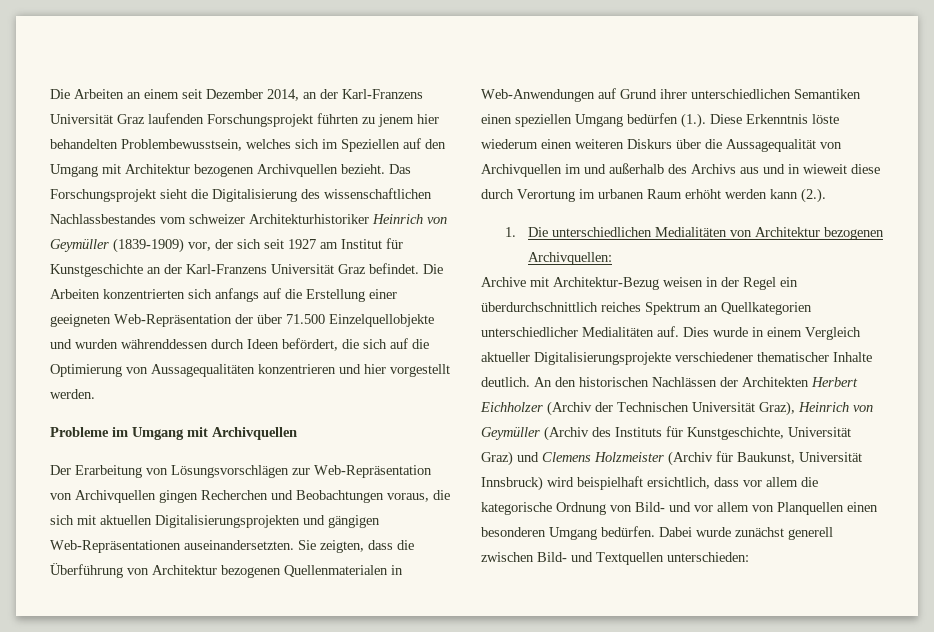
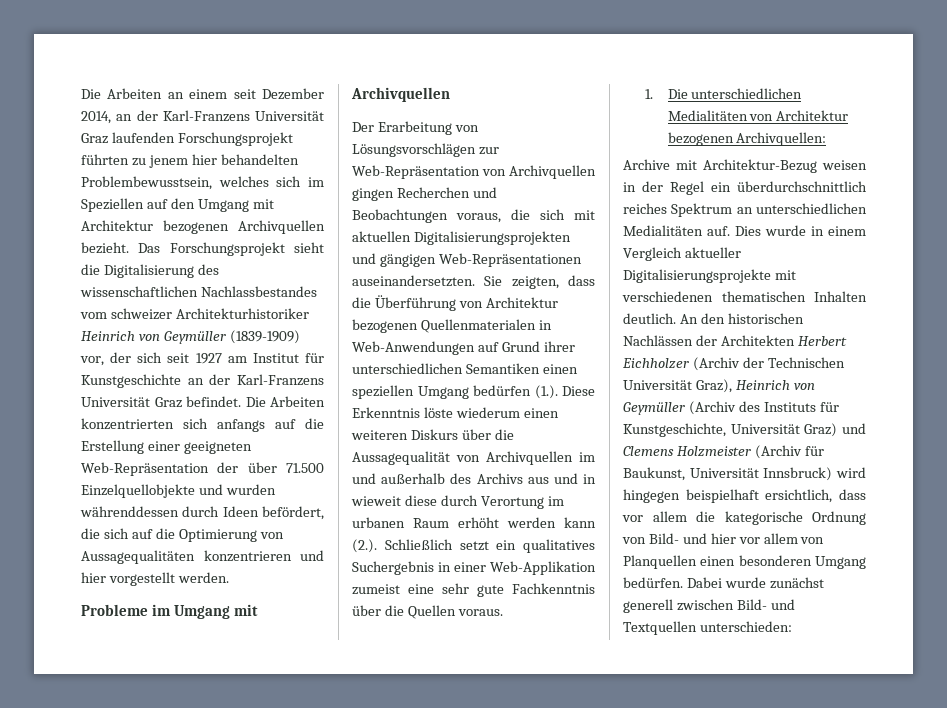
(826, 195) none -> [384,539,595,553] [352,561,596,575] [352,583,595,597] [352,605,503,619] Schließlich setzt ein qualitatives Suchergebnis in einer Web-Applikation zumeist eine sehr gute Fachkenntnis über die Quellen voraus.
[721,302,812,315] [481,327,578,337] Quellkategorien unterschiedlicher -> [756,203,867,214] unterschiedlichen
[675,352,872,362] verschiedener thematischer Inhalte -> [774,270,796,280] [622,291,867,302] mit verschiedenen thematischen Inhalten
(574, 482) none -> [623,489,680,503] hingegen
(691, 507) none -> [710,533,736,544] hier

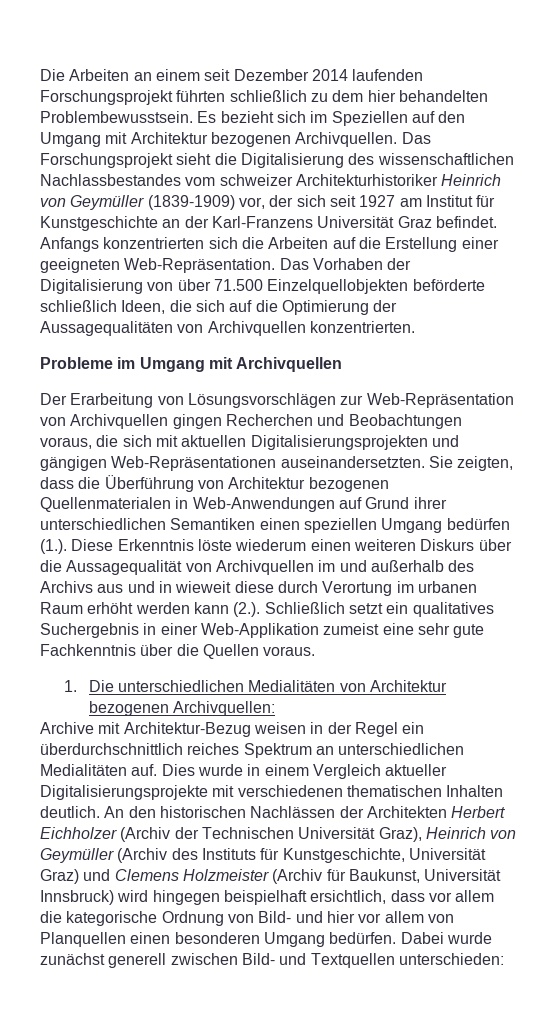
[81,110,324,124] [81,132,293,146] [81,154,299,168] [81,176,269,190] 2014, an der Karl-Franzens Universität Graz laufenden Forschungsprojekt führten zu jenem hier behandelten Problembewusstsein, welches -> [311,69,424,81] [40,90,488,105] [40,111,274,123] 2014 laufenden Forschungsprojekt führten schließlich zu dem hier behandelten Problembewusstsein. Es bezieht
[238,220,325,234] [81,242,129,254] Archivquellen bezieht. -> [295,132,398,147] Archivquellen.
[245,396,325,407] [81,418,265,432] Die Arbeiten konzentrierten sich anfangs -> [40,237,329,252] Anfangs konzentrierten sich die Arbeiten
[81,462,324,476] [81,484,276,498] [80,506,324,520] Web-Repräsentation der über 71.500 Einzelquellobjekte und wurden währenddessen durch Ideen befördert, -> [124,258,412,273] [40,279,485,294] [40,300,166,314] Web-Repräsentation. Das Vorhaben der Digitalisierung von über 71.500 Einzelquellobjekten beförderte schließlich Ideen,
[259,532,284,539] [81,550,324,564] [81,572,229,586] von Aussagequalitäten konzentrieren und hier vorgestellt werden. -> [373,300,398,312] [40,321,415,336] der Aussagequalitäten von Archivquellen konzentrierten.

